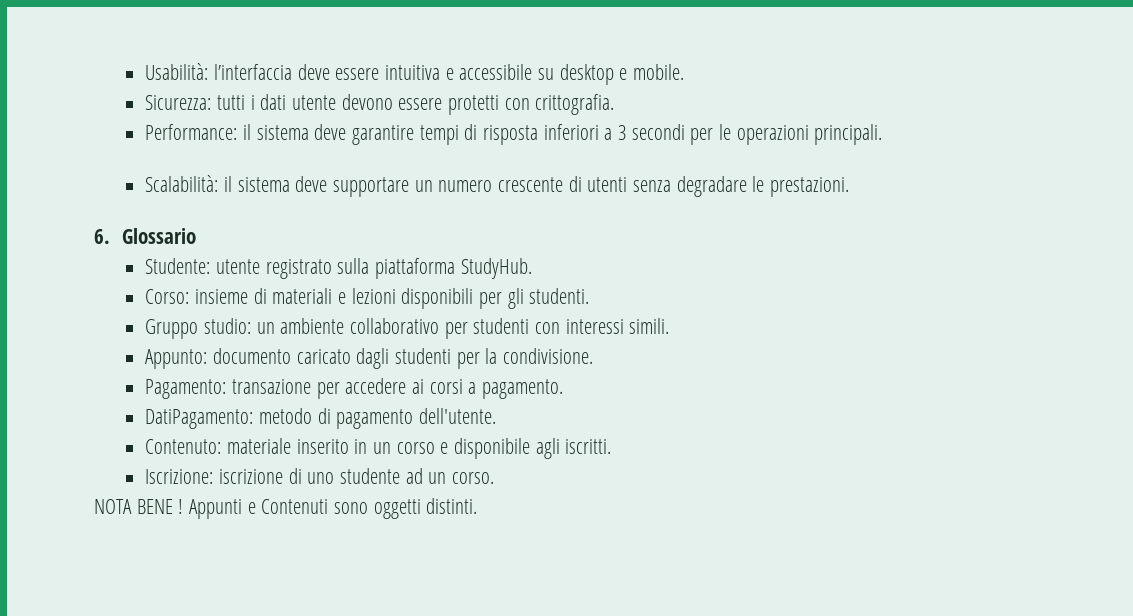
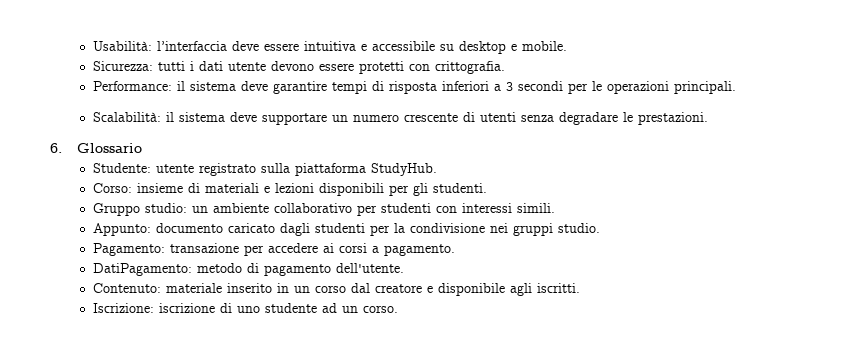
[502,348,593,364] condivisione. -> [409,223,600,236] condivisione nei gruppi studio.
(435, 448) none -> [350,283,422,293] dal creatore
[94,498,478,519] // NOTA BENE ! Appunti e Contenuti sono oggetti distinti. -> (398, 309) none

